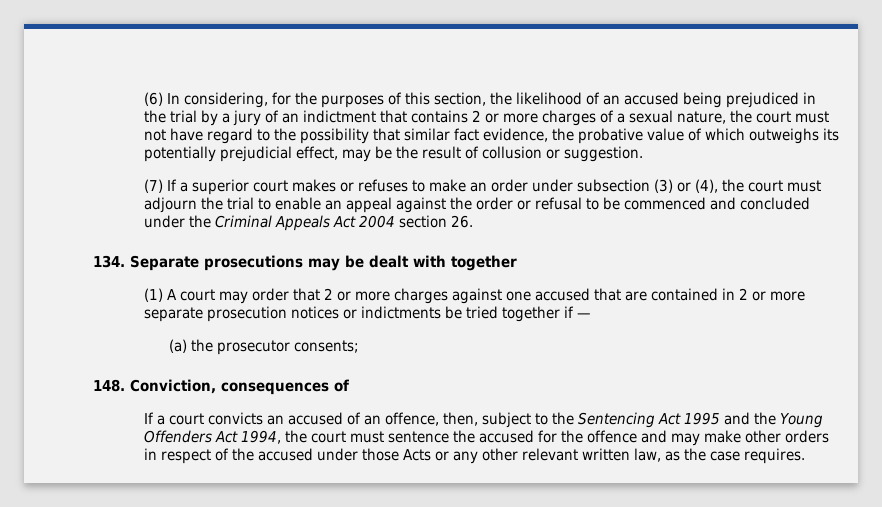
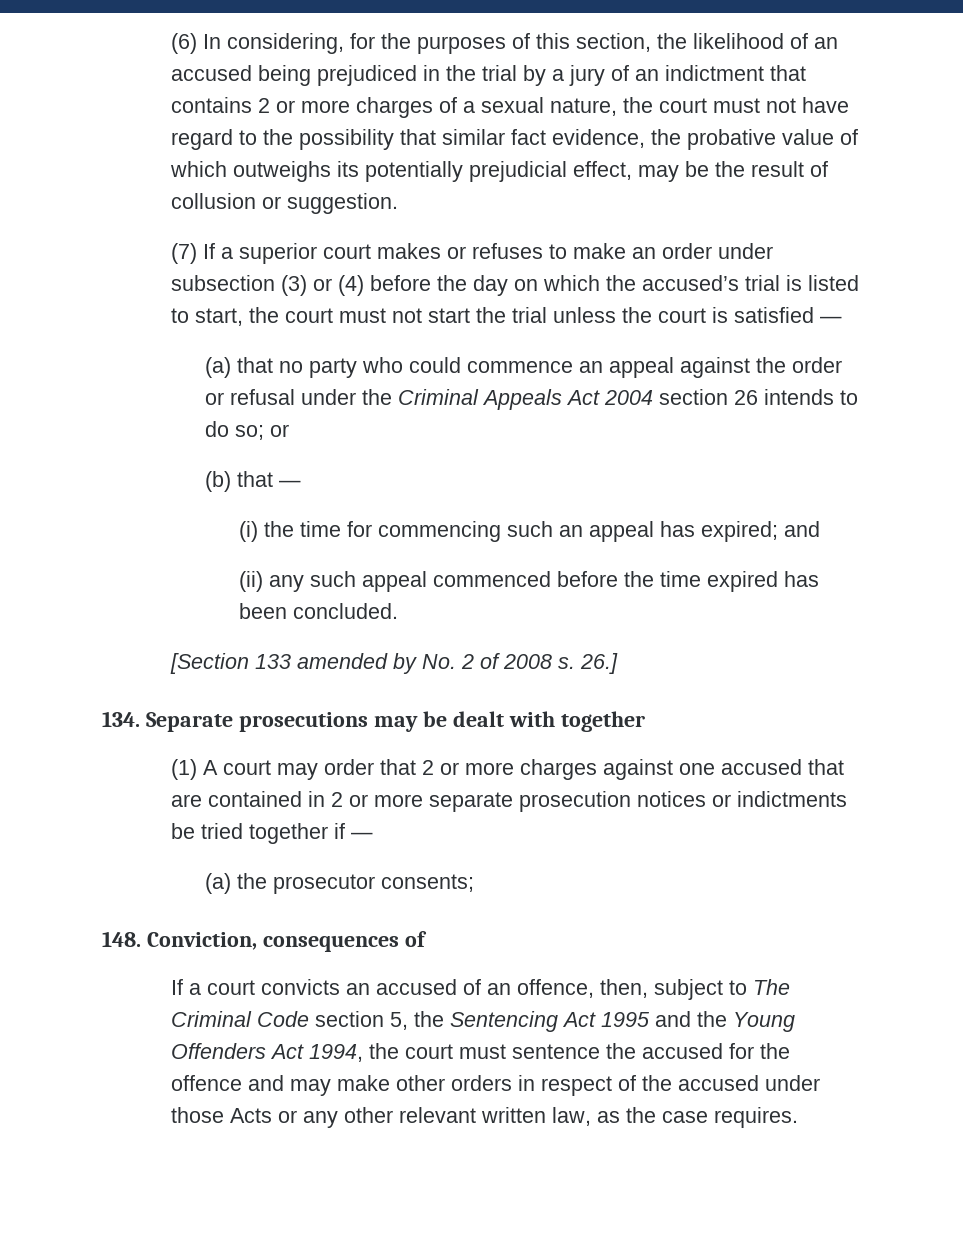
[694,179,821,193] [143,197,321,213] (4), the court must adjourn the trial to enable -> [337,275,859,296] [170,307,842,326] [204,357,573,378] (4) before the day on which the accused’s trial is listed to start, the court must not start the trial unless the court is satisfied — // (a) that no party who could commence
[585,197,810,210] to be commenced and concluded -> (295, 397) none
[450,215,473,228] 26. -> [733,389,858,405] [204,421,289,440] [204,471,301,492] [239,521,821,542] [239,571,820,592] [239,603,399,619] [169,653,618,674] 26 intends to do so; or // (b) that — // (i) the time for commencing such an appeal has expired; and // (ii) any such appeal commenced before the time expired has been concluded. // [Section 133 amended by No. 2 of 2008 s. 26.]
(548, 419) none -> [752,979,790,995] [170,1011,408,1030] The Criminal Code section 5,

